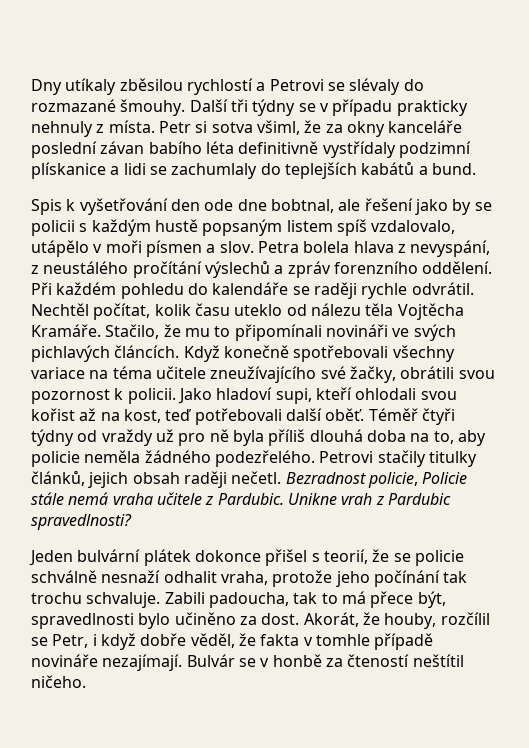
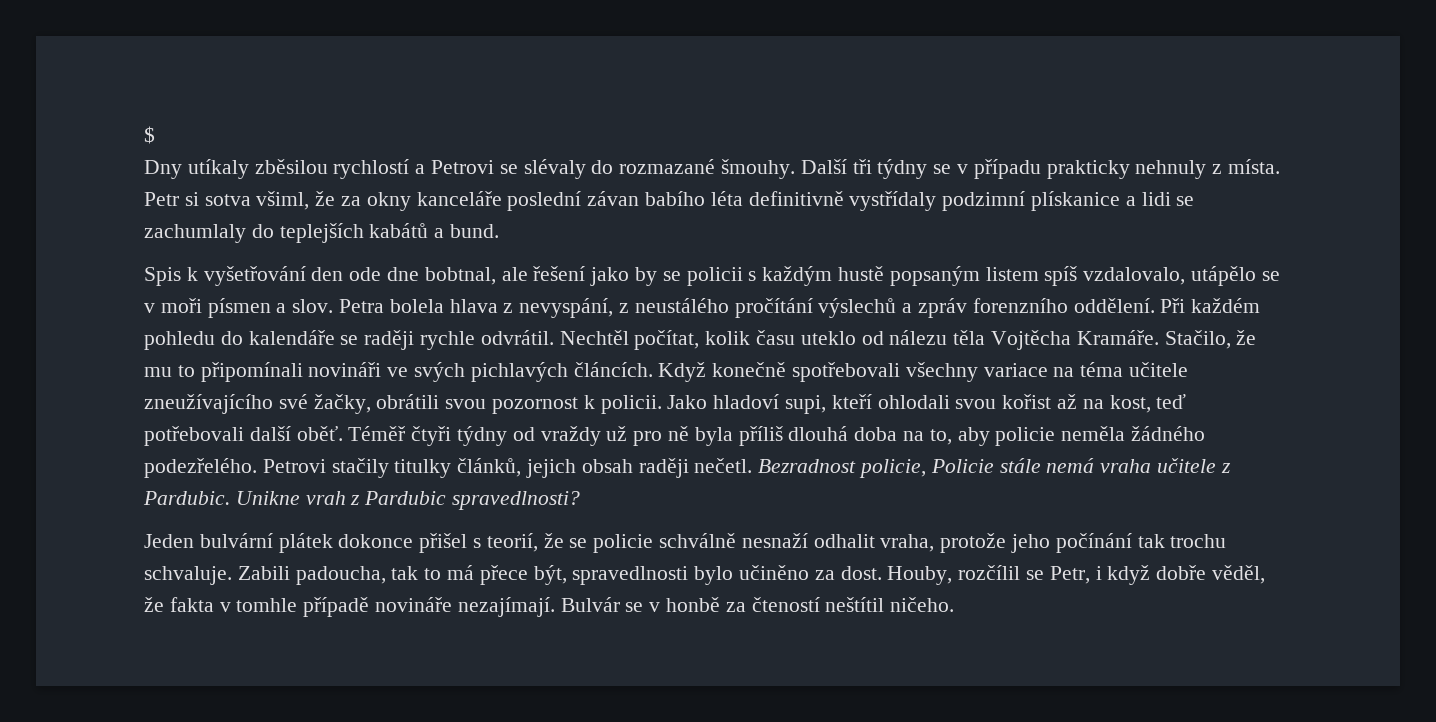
(31, 87) none -> [144,126,155,144] $ //
(89, 248) none -> [1261,271,1280,281] se
[303,612,437,629] Akorát, že houby, -> [887,566,953,585] Houby,

